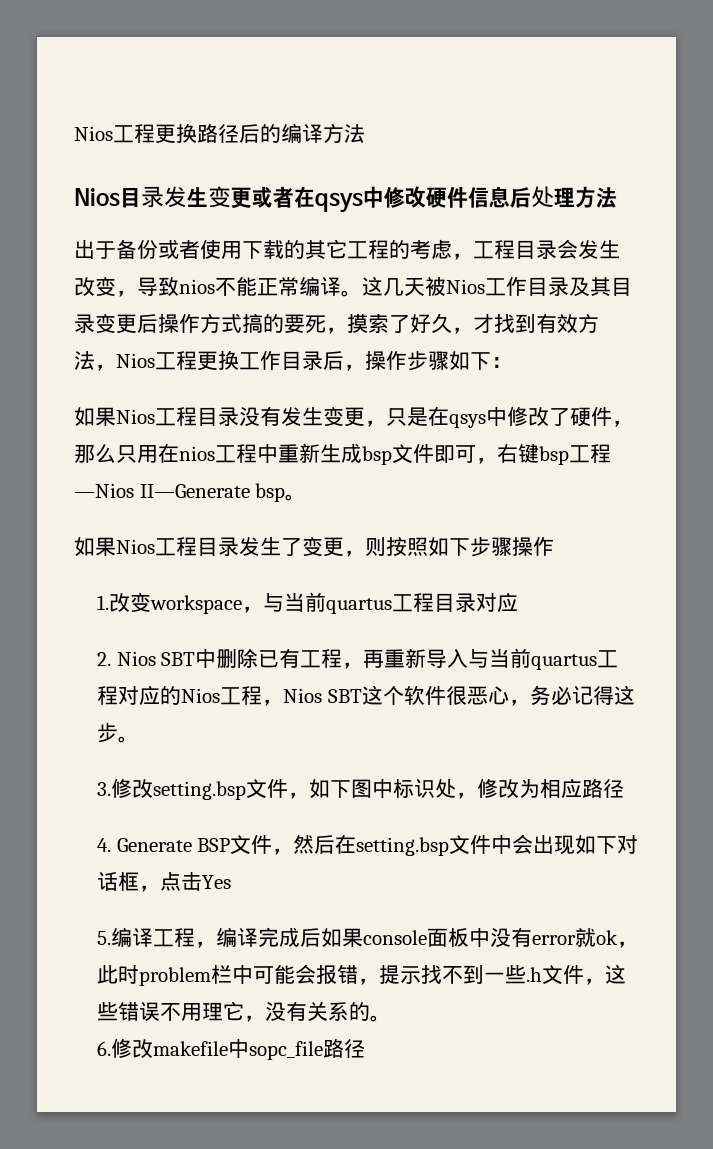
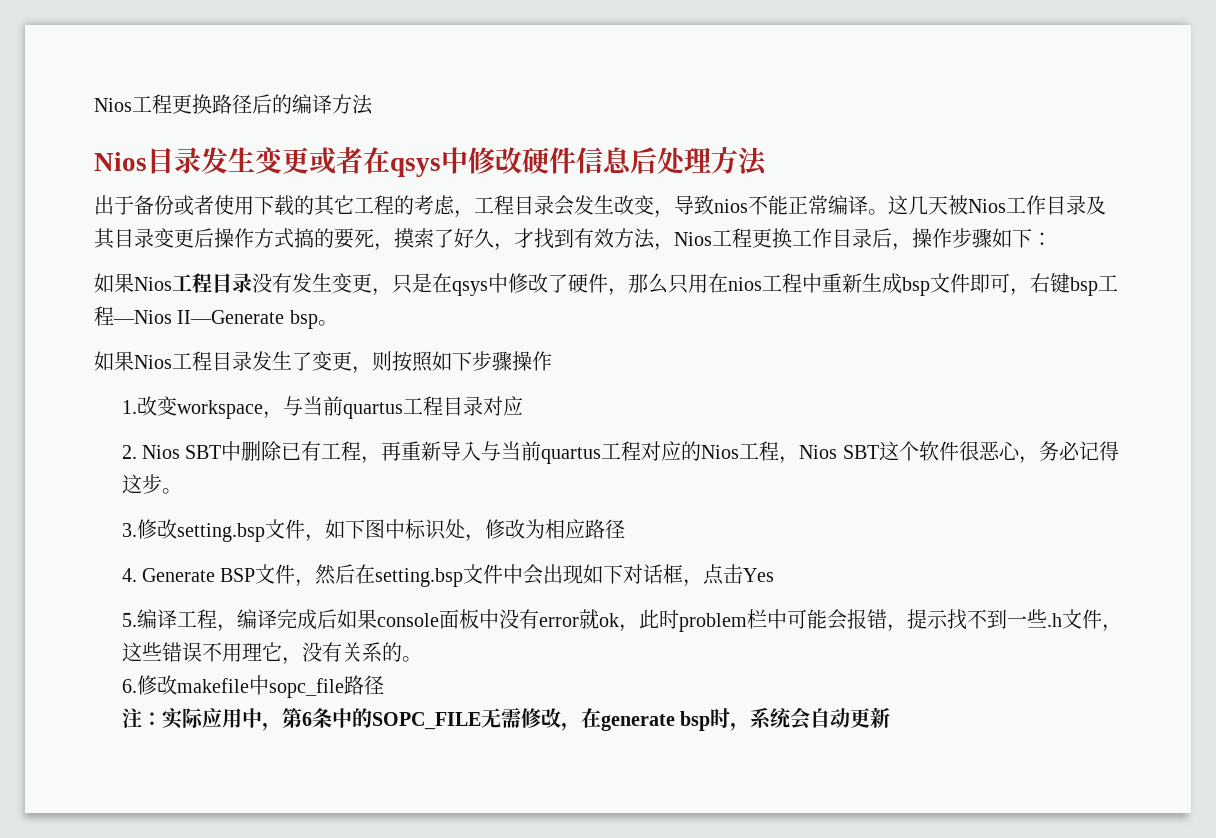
(366, 1048) none -> [121,707,890,731] // 注：实际应用中，第6条中的SOPC_FILE无需修改，在generate bsp时，系统会自动更新

